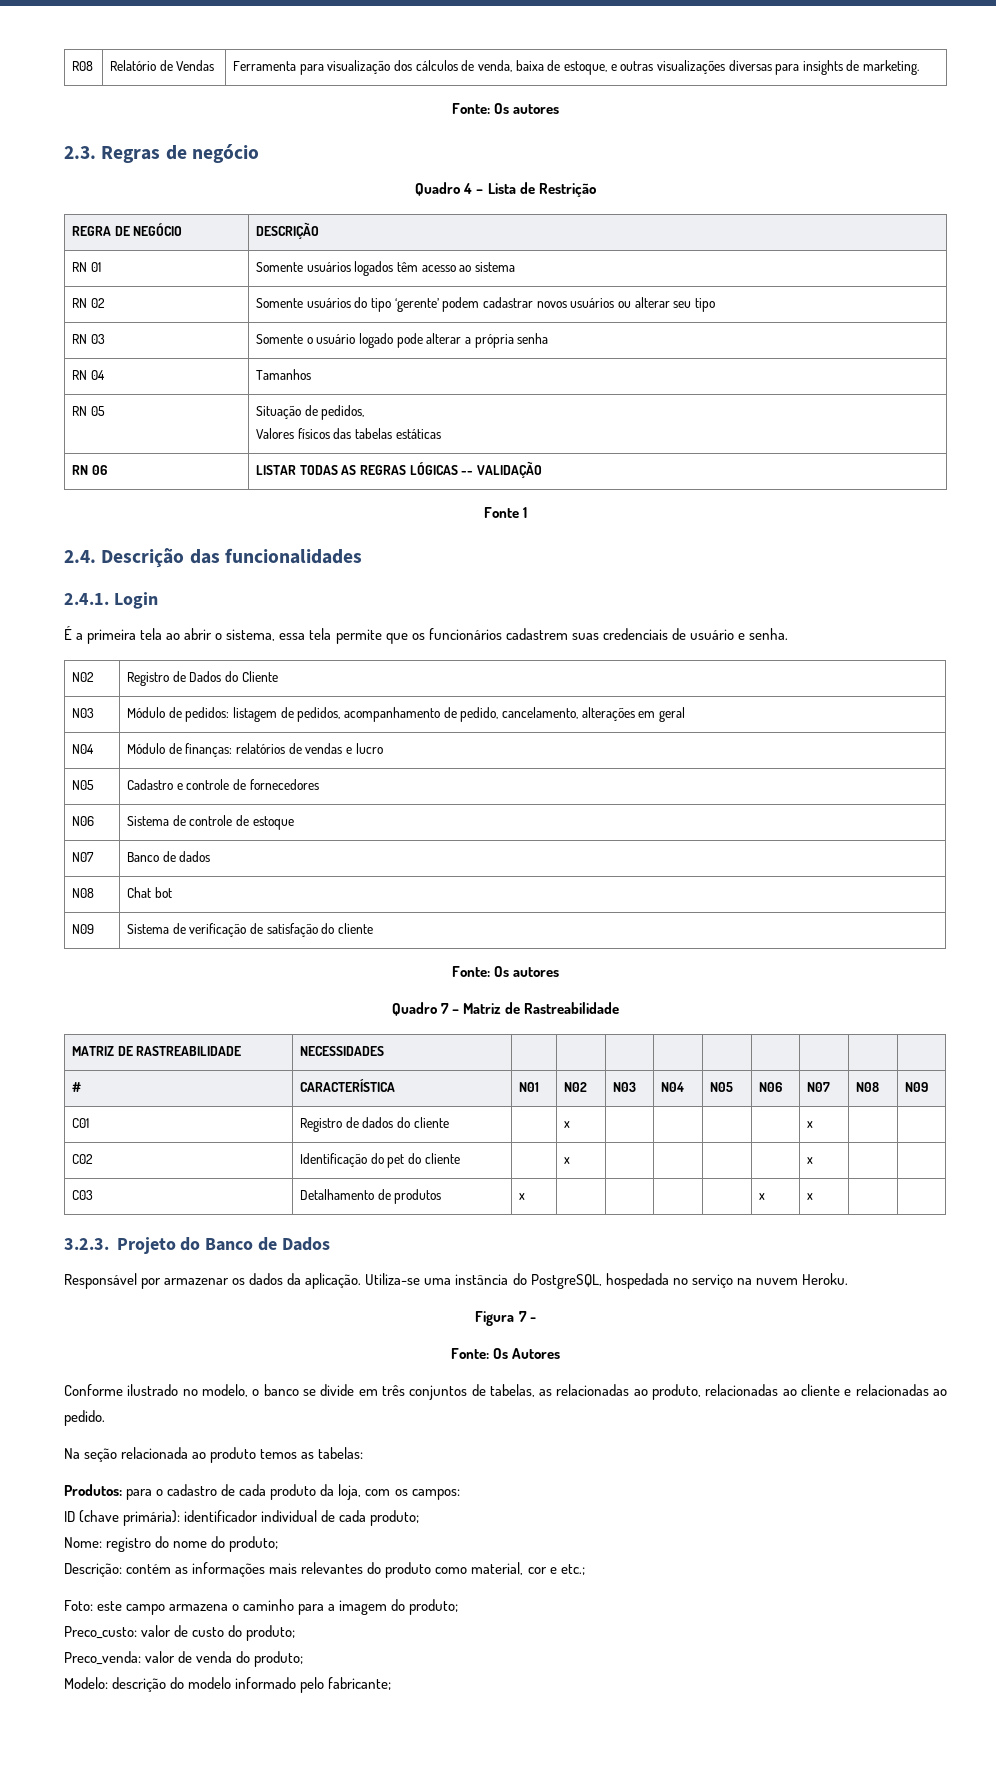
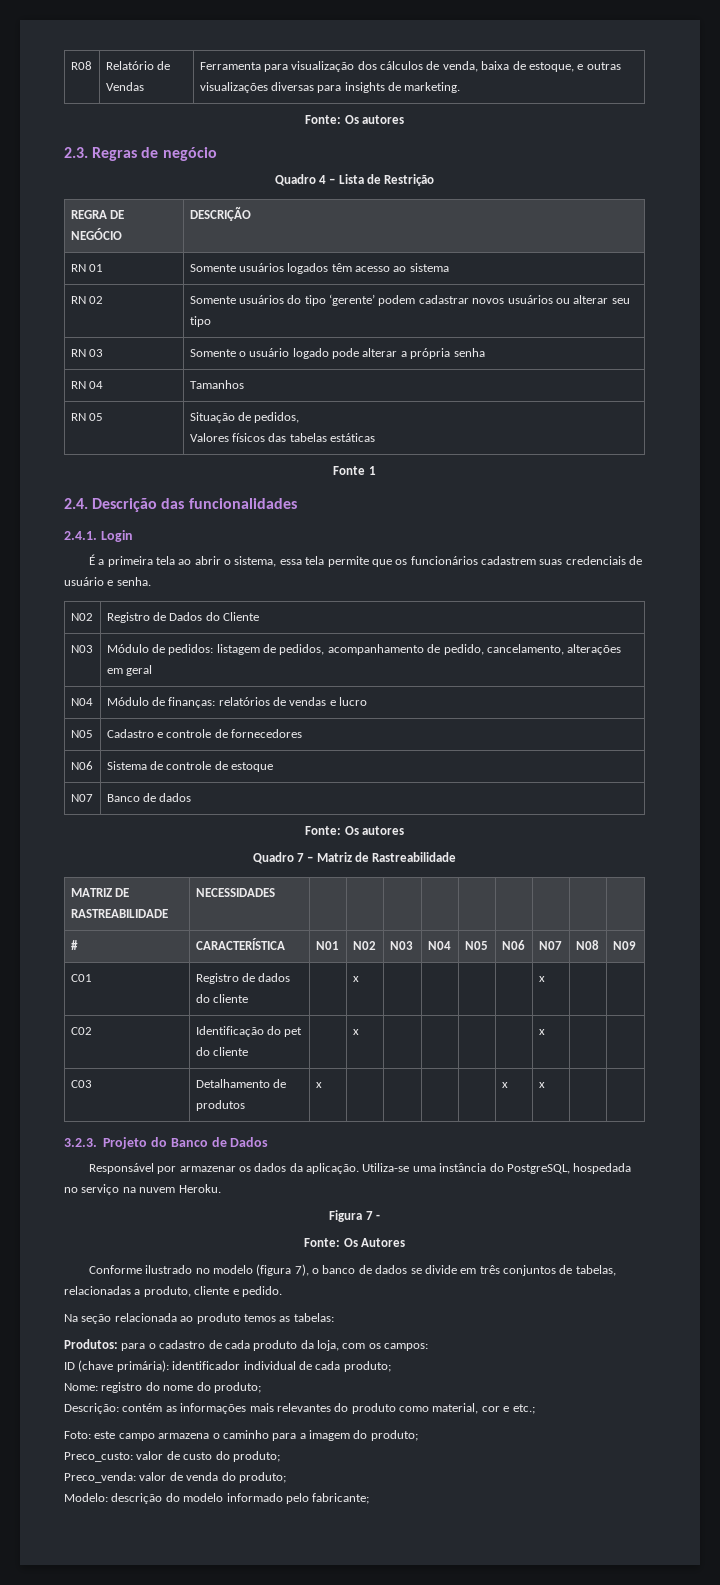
[72,465,107,475] [256,461,542,478] // RN 06 | LISTAR TODAS AS REGRAS LÓGICAS -- VALIDAÇÃO -> (376, 437) none
[72,888,95,898] [127,887,172,898] [72,924,95,934] [127,923,373,937] // N08 | Chat bot // N09 | Sistema de verificação de satisfação do cliente -> (192, 797) none
[201,1384,299,1397] modelo, o banco -> [212,1264,408,1276] modelo (figura 7), o banco de dados
[539,1384,948,1400] as relacionadas ao produto, relacionadas ao cliente e relacionadas ao -> [64,1286,239,1297] relacionadas a produto, cliente e

